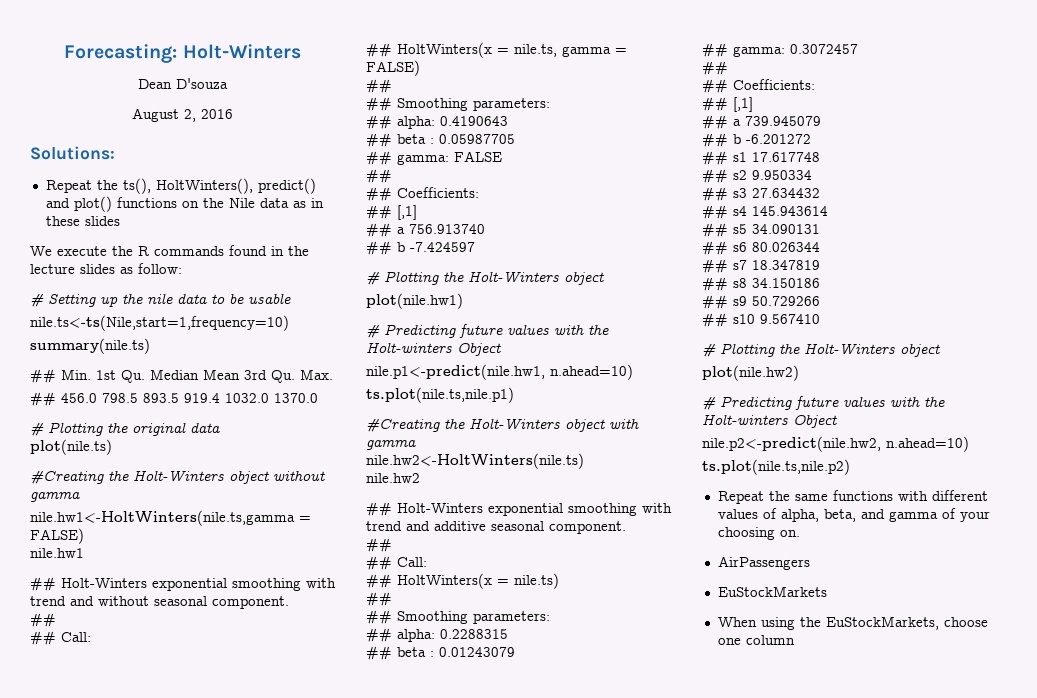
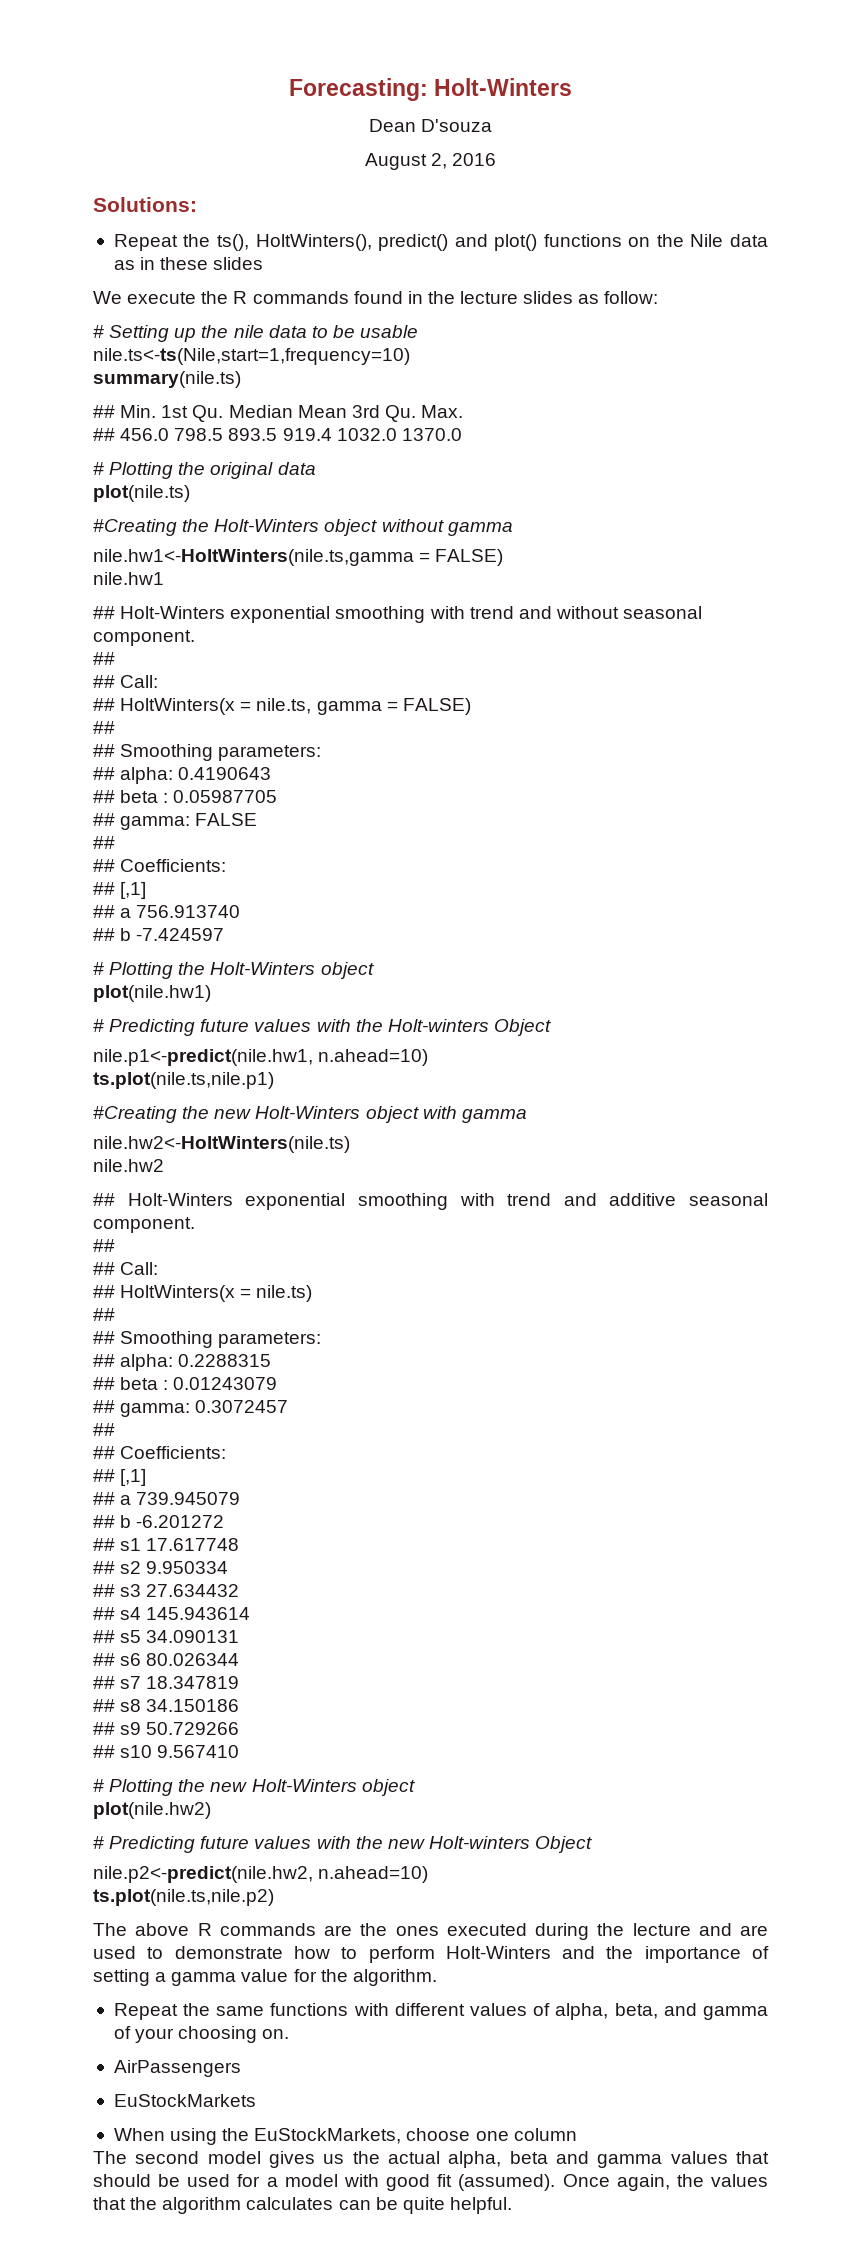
(465, 423) none -> [214,1109,252,1119] new
(800, 348) none -> [210,1782,248,1792] new
(945, 401) none -> [387,1839,425,1849] new
(850, 467) none -> [93,1923,768,1940] [93,1946,769,1963] [93,1969,437,1986] // The above R commands are the ones executed during the lecture and are used to demonstrate how to perform Holt-Winters and the importance of setting a gamma value for the algorithm.
(795, 640) none -> [93,2151,769,2168] [93,2174,768,2191] [93,2197,512,2214] // The second model gives us the actual alpha, beta and gamma values that should be used for a model with good fit (assumed). Once again, the values that the algorithm calculates can be quite helpful.

